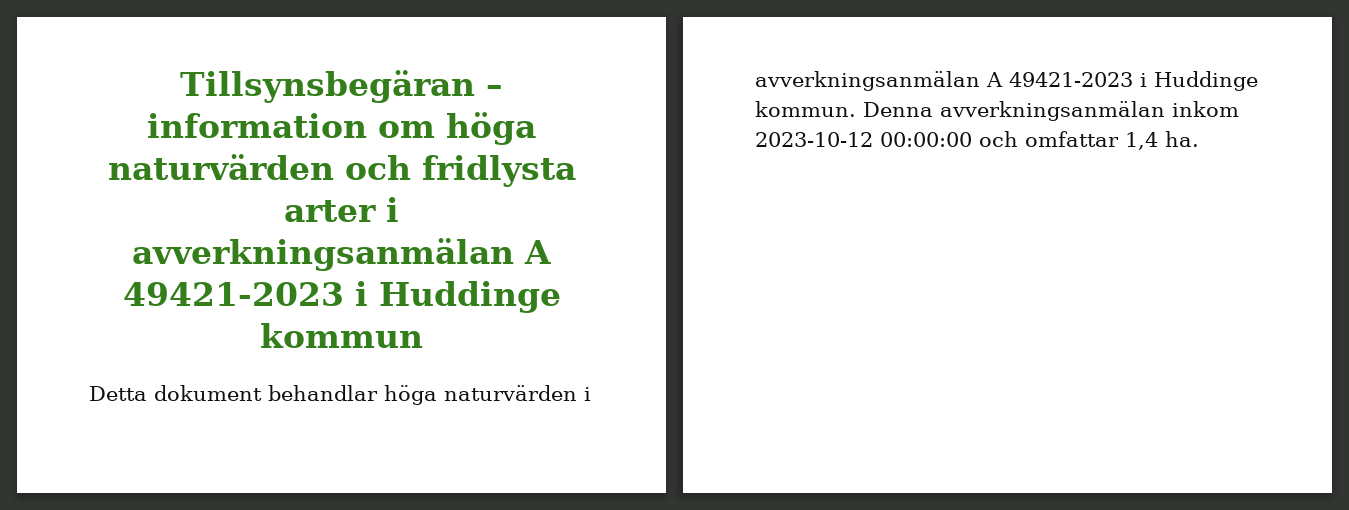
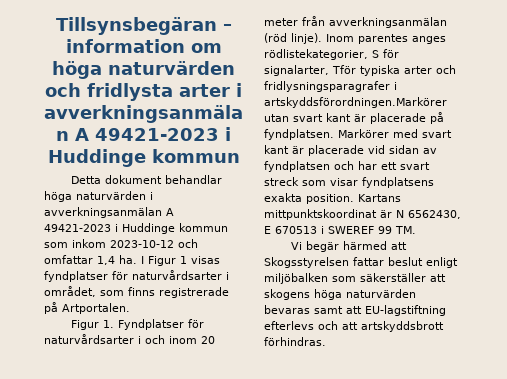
[755,101,1165,121] kommun. Denna avverkningsanmälan -> [179,223,228,232] [44,242,68,248] kommun som
[880,132,972,147] 00:00:00 -> (174, 244) none
(1199, 139) none -> [141,256,220,266] [44,270,229,282] [44,286,229,298] [44,302,130,314] [70,319,204,330] [44,334,215,344] [264,16,447,28] [264,33,446,44] [264,49,399,60] [264,65,456,76] [264,81,397,92] [264,97,447,108] [264,112,444,124] [264,129,452,140] [264,145,437,156] [264,161,430,172] [264,177,434,188] [264,193,401,204] [264,209,461,220] [264,226,416,234] [290,241,407,252] [264,257,458,268] [264,273,446,284] [264,289,416,300] [264,305,446,316] [264,321,444,332] [264,337,326,346] I Figur 1 visas fyndplatser för naturvårdsarter i området, som finns registrerade på Artportalen. // Figur 1. Fyndplatser för naturvårdsarter i och inom 20 meter från avverkningsanmälan (röd linje). Inom parentes anges rödlistekategorier, S för signalarter, Tför typiska arter och fridlysningsparagrafer i artskyddsförordningen.Markörer utan svart kant är placerade på fyndplatsen. Markörer med svart kant är placerade vid sidan av fyndplatsen och har ett svart streck som visar fyndplatsens exakta position. Kartans mittpunktskoordinat är N 6562430, E 670513 i SWEREF 99 TM. // Vi begär härmed att Skogsstyrelsen fattar beslut enligt miljöbalken som säkerställer att skogens höga naturvärden bevaras samt att EU-lagstiftning efterlevs och att artskyddsbrott förhindras.

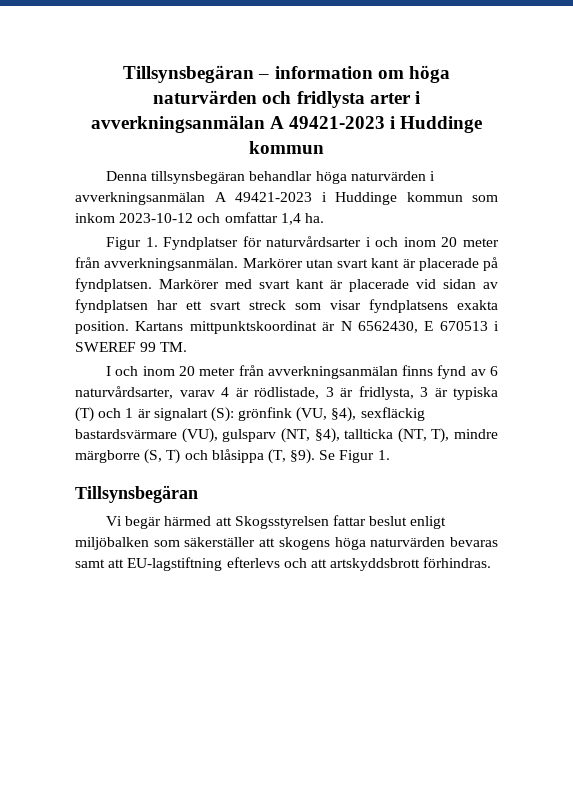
[70,175,162,184] Detta dokument -> [106,171,246,184] Denna tillsynsbegäran
[141,256,220,266] [44,270,229,282] [44,286,229,298] [44,302,130,314] I Figur 1 visas fyndplatser för naturvårdsarter i området, som finns registrerade på Artportalen. -> (324, 218) none
[329,17,447,28] [264,33,446,44] [264,49,399,60] [264,65,456,76] [264,81,397,92] [264,97,447,108] avverkningsanmälan (röd linje). Inom parentes anges rödlistekategorier, S för signalarter, Tför typiska arter och fridlysningsparagrafer i artskyddsförordningen.Markörer -> [104,258,303,271] avverkningsanmälan. Markörer
[334,161,354,170] och -> (148, 306) none
(416, 230) none -> [106,365,498,379] [75,386,498,400] [75,407,425,422] [75,428,498,443] [75,449,390,464] [75,485,198,503] // I och inom 20 meter från avverkningsanmälan finns fynd av 6 naturvårdsarter, varav 4 är rödlistade, 3 är fridlysta, 3 är typiska (T) och 1 är signalart (S): grönfink (VU, §4), sexfläckig bastardsvärmare (VU), gulsparv (NT, §4), tallticka (NT, T), mindre märgborre (S, T) och blåsippa (T, §9). Se Figur 1. // Tillsynsbegäran

